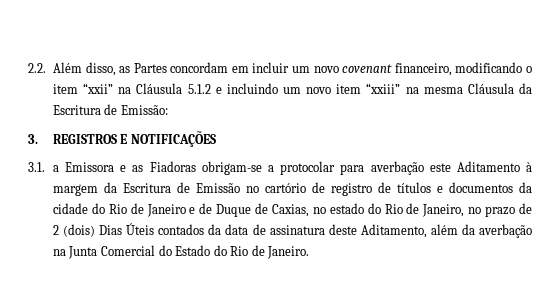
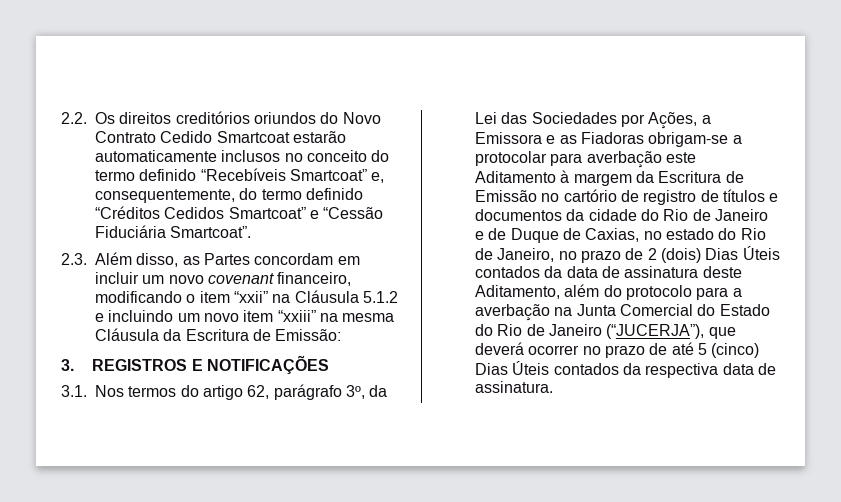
(46, 68) none -> [95,111,381,124] [95,131,346,143] [95,150,390,162] [95,168,385,183] [95,188,363,203] [95,206,384,219] [95,225,252,238] [61,253,87,265] Os direitos creditórios oriundos do Novo Contrato Cedido Smartcoat estarão automaticamente inclusos no conceito do termo definido “Recebíveis Smartcoat” e, consequentemente, do termo definido “Créditos Cedidos Smartcoat” e “Cessão Fiduciária Smartcoat”. // 2.3.
(45, 167) none -> [95,384,388,400] [475,112,698,129] Nos termos do artigo 62, parágrafo 3º, da Lei das Sociedades por Ações,
[461,224,475,235] da -> [603,285,742,300] do protocolo para a
[267,246,310,259] Janeiro. -> [548,324,736,339] [475,342,760,358] [475,361,776,378] [475,381,553,393] Janeiro (“JUCERJA”), que deverá ocorrer no prazo de até 5 (cinco) Dias Úteis contados da respectiva data de assinatura.

